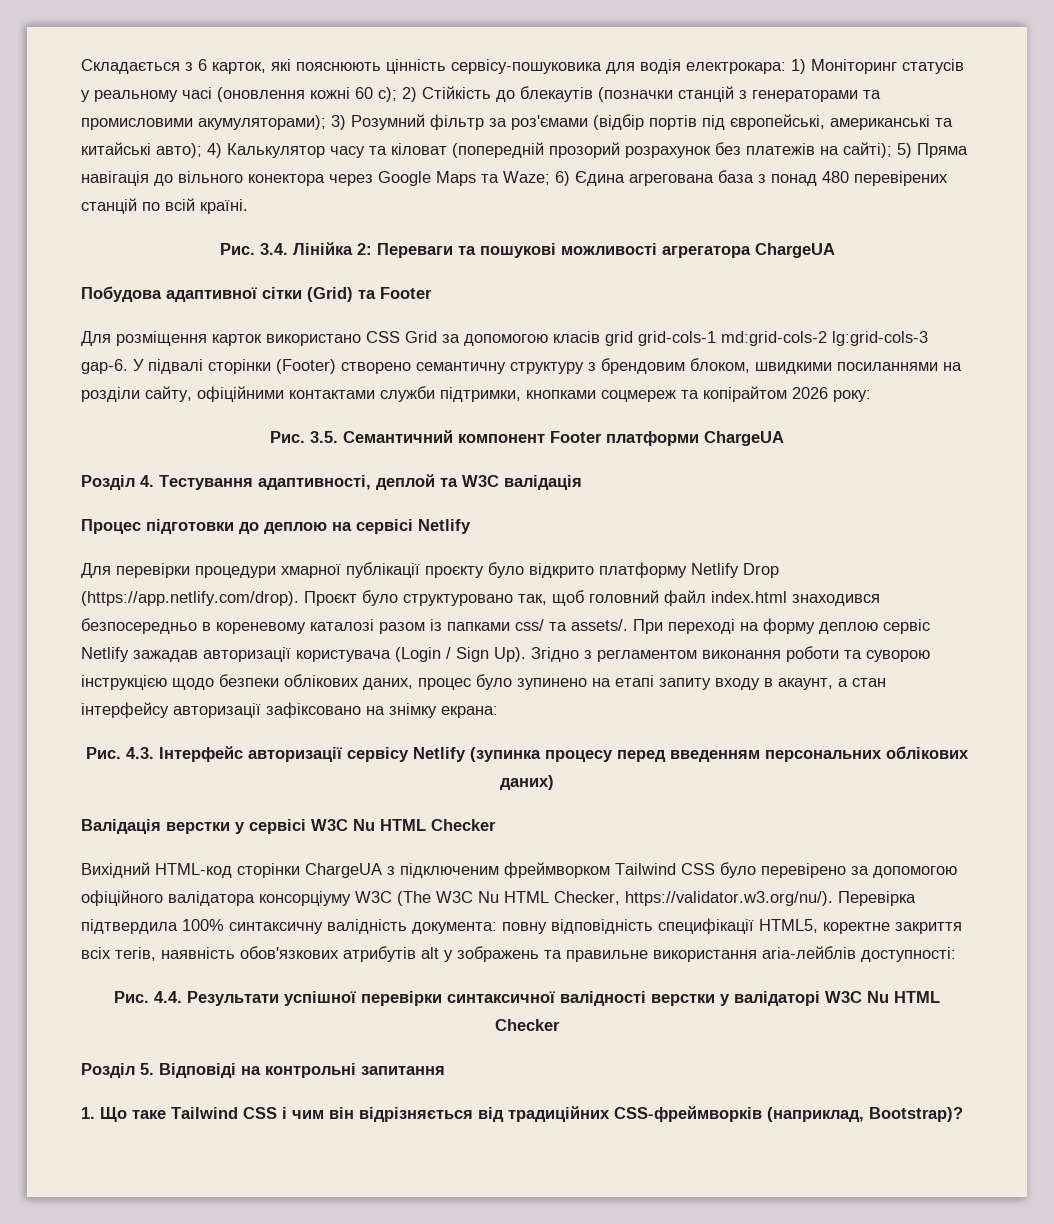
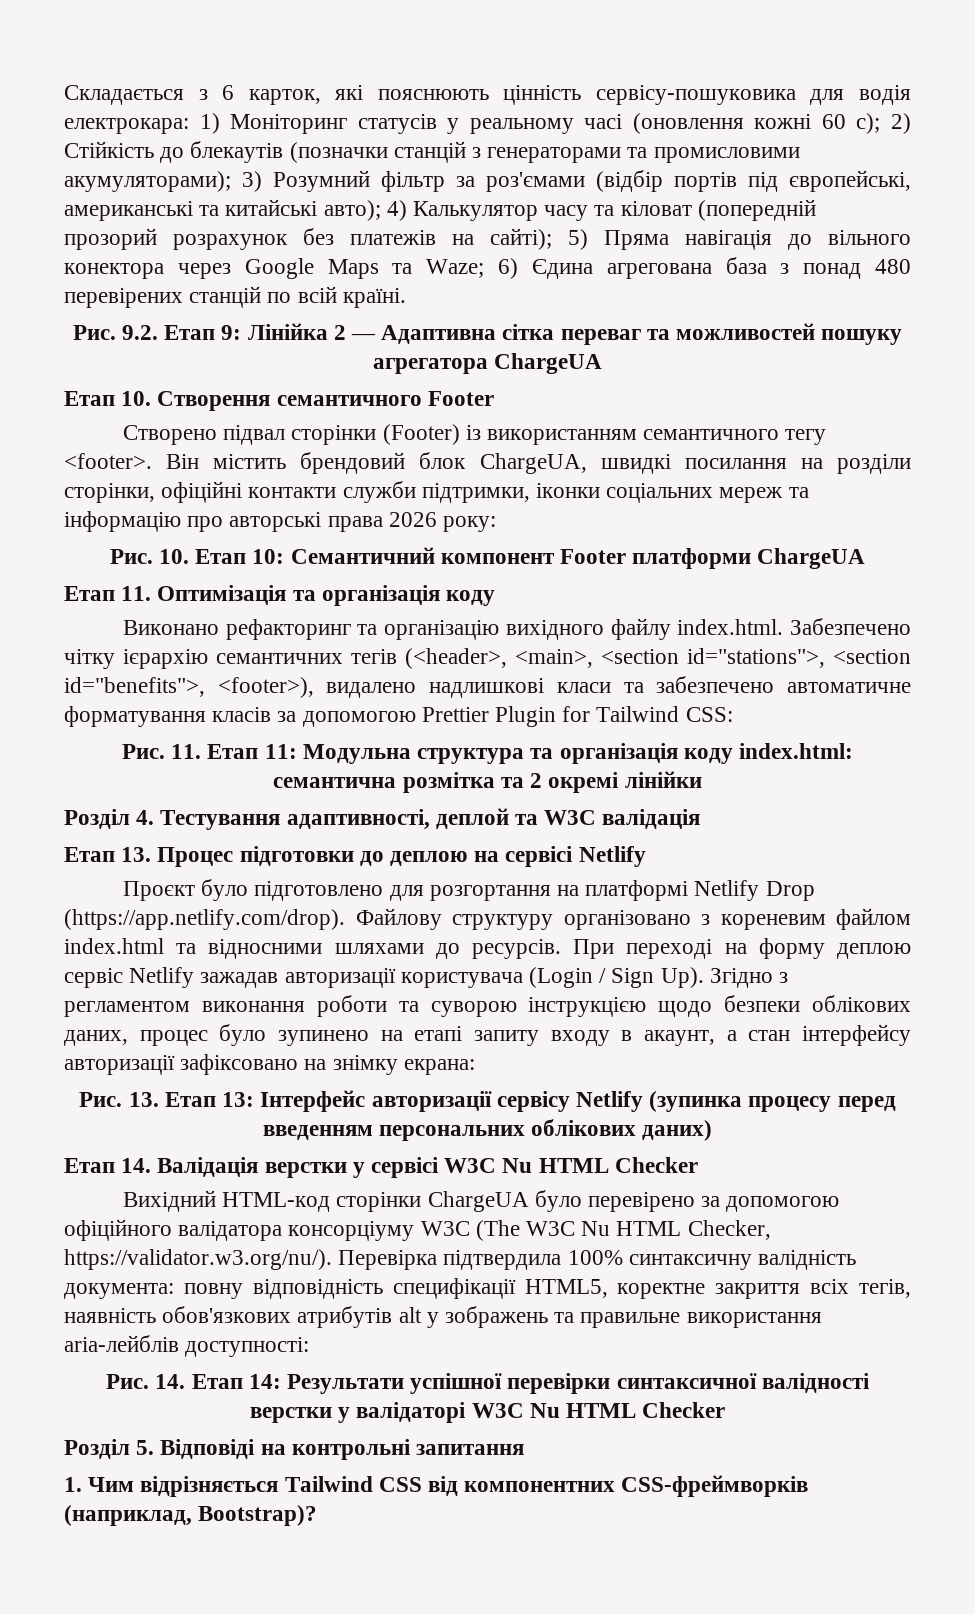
[259,242,835,258] [81,286,432,302] [81,331,928,346] [81,358,962,374] [81,386,787,402] 3.4. Лінійка 2: Переваги та пошукові можливості агрегатора ChargeUA // Побудова адаптивної сітки (Grid) та Footer // Для розміщення карток використано CSS Grid за допомогою класів grid grid-cols-1 md:grid-cols-2 lg:grid-cols-3 gap-6. У підвалі сторінки (Footer) створено семантичну структуру з брендовим блоком, швидкими посиланнями на розділи сайту, офіційними контактами служби підтримки, кнопками соцмереж та копірайтом -> [121,323,903,345] [372,353,603,374] [64,391,494,411] [122,424,827,445] [64,452,911,474] [64,481,809,503] [64,511,383,532] 9.2. Етап 9: Лінійка 2 — Адаптивна сітка переваг та можливостей пошуку агрегатора ChargeUA // Етап 10. Створення семантичного Footer // Створено підвал сторінки (Footer) із використанням семантичного тегу <footer>. Він містить брендовий блок ChargeUA, швидкі посилання на розділи сторінки, офіційні контакти служби підтримки, іконки соціальних мереж та інформацію про авторські права
[310,431,338,443] 3.5. -> [158,549,285,564] 10. Етап 10:
(784, 438) none -> [64,585,496,606] [122,618,911,640] [64,648,911,669] [64,676,911,698] [64,706,733,727] [122,743,853,764] [273,771,702,793] // Етап 11. Оптимізація та організація коду // Виконано рефакторинг та організацію вихідного файлу index.html. Забезпечено чітку ієрархію семантичних тегів (<header>, <main>, <section id="stations">, <section id="benefits">, <footer>), видалено надлишкові класи та забезпечено автоматичне форматування класів за допомогою Prettier Plugin for Tailwind CSS: // Рис. 11. Етап 11: Модульна структура та організація коду index.html: семантична розмітка та 2 окремі лінійки
(582, 482) none -> [64,847,152,862] Етап 13.
[81,562,779,578] [81,590,880,606] [81,618,628,634] Для перевірки процедури хмарної публікації проєкту було відкрито платформу Netlify Drop (https://app.netlify.com/drop). Проєкт було структуровано так, щоб головний файл index.html знаходився безпосередньо в кореневому каталозі разом із папками css/ та assets/. -> [122,879,815,901] [64,908,911,930] [64,938,561,959] Проєкт було підготовлено для розгортання на платформі Netlify Drop (https://app.netlify.com/drop). Файлову структуру організовано з кореневим файлом index.html та відносними шляхами до ресурсів.
[126,747,154,759] 4.3. -> [128,1092,255,1107] 13. Етап 13:
(554, 782) none -> [64,1158,152,1173] Етап 14.
[387,862,715,878] з підключеним фреймворком Tailwind CSS -> (529, 1201) none
[154,991,182,1003] 4.4. -> [155,1374,281,1389] 14. Етап 14:
[100,1106,610,1122] Що таке Tailwind CSS і чим він відрізняється від традиційних -> [88,1476,616,1497] Чим відрізняється Tailwind CSS від компонентних

